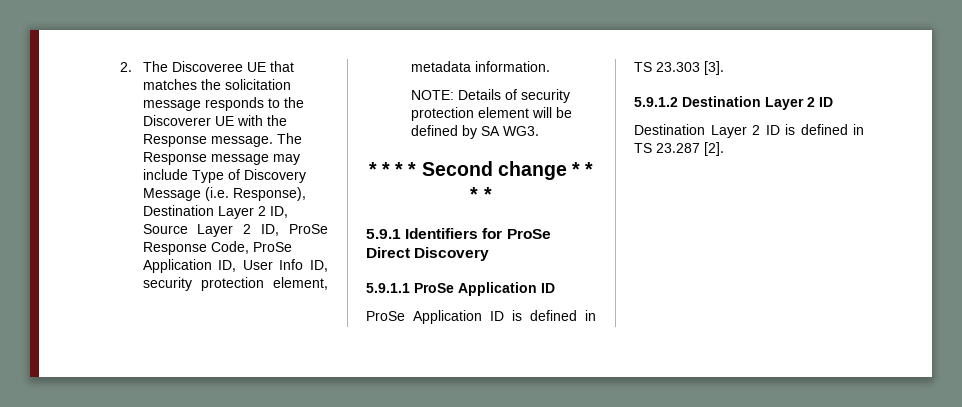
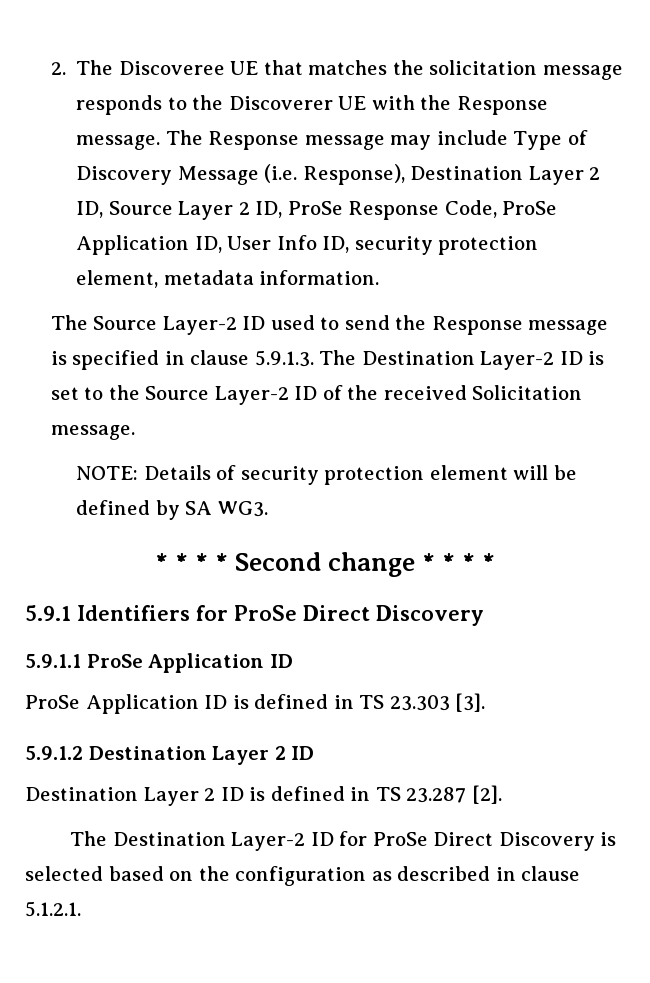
(550, 66) none -> [50,315,609,335] [50,350,605,370] [50,385,583,405] [50,425,135,440] // The Source Layer-2 ID used to send the Response message is specified in clause 5.9.1.3. The Destination Layer-2 ID is set to the Source Layer-2 ID of the received Solicitation message.
(724, 149) none -> [70,831,617,851] [25,866,581,886] [25,901,81,917] // The Destination Layer-2 ID for ProSe Direct Discovery is selected based on the configuration as described in clause 5.1.2.1.

